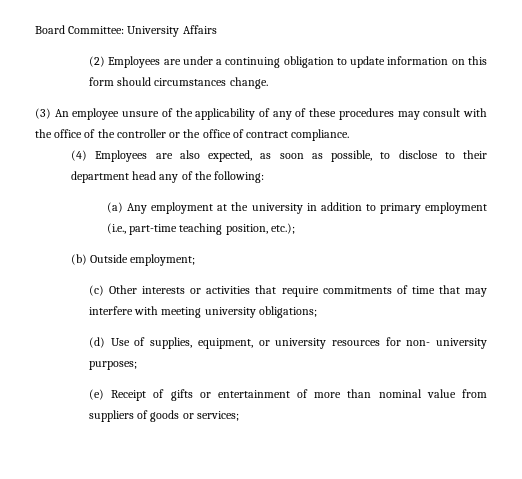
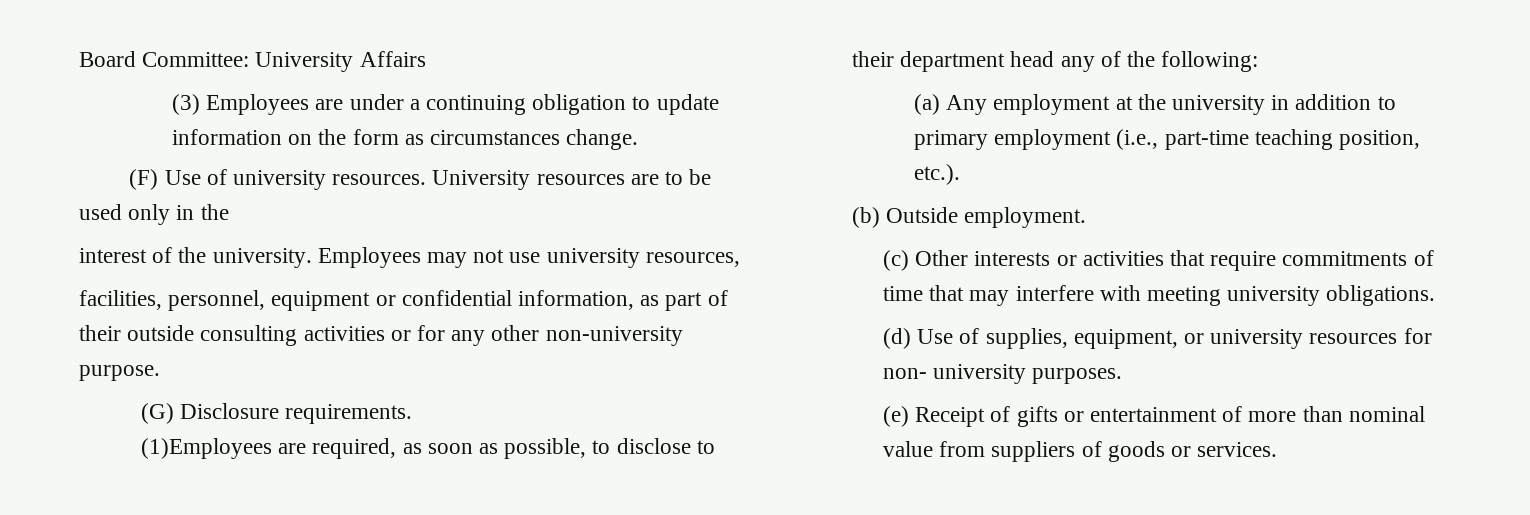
[88,56,105,67] (2) -> [172,94,201,115] (3)
[468,56,488,65] [88,77,152,86] this form should -> [318,129,424,145] the form as
[35,108,488,120] [35,129,350,141] [70,150,252,162] (3) An employee unsure of the applicability of any of these procedures may consult with the office of the controller or the office of contract compliance. // (4) Employees are also expected, -> [129,169,712,190] [79,204,229,225] [79,247,740,268] [79,290,728,311] [79,325,683,346] [79,365,160,381] [141,403,413,424] [141,438,397,459] (F) Use of university resources. University resources are to be used only in the // interest of the university. Employees may not use university resources, // facilities, personnel, equipment or confidential information, as part of their outside consulting activities or for any other non-university purpose. // (G) Disclosure requirements. // (1)Employees are required,
[270,223,295,234] etc.); -> [914,164,961,185] etc.).
[130,254,196,266] employment; -> [964,207,1087,228] employment.
[258,306,317,318] obligations; -> [1326,285,1436,306] obligations.
[88,361,137,370] purposes; -> [1032,368,1123,384] purposes.
[196,411,239,421] services; -> [1197,442,1278,457] services.

